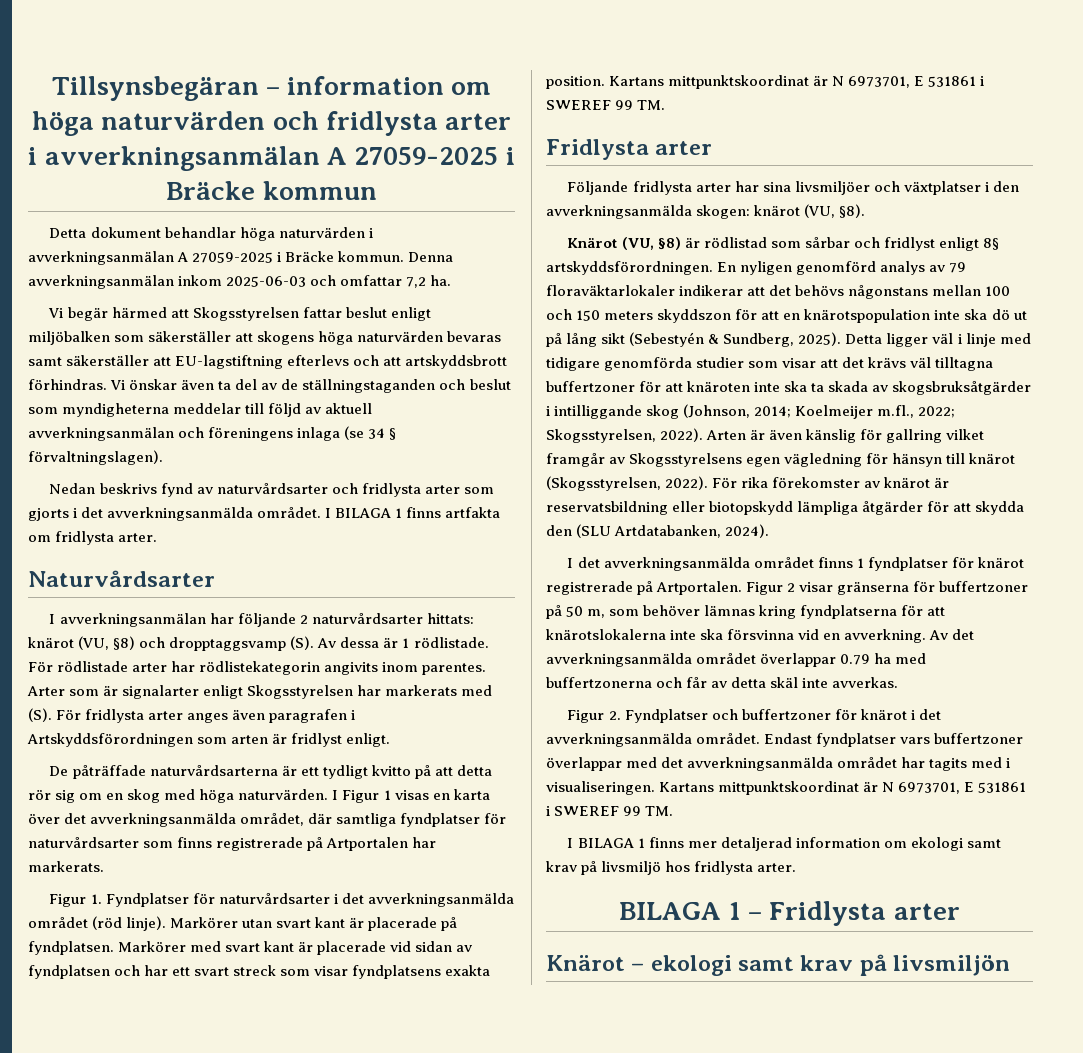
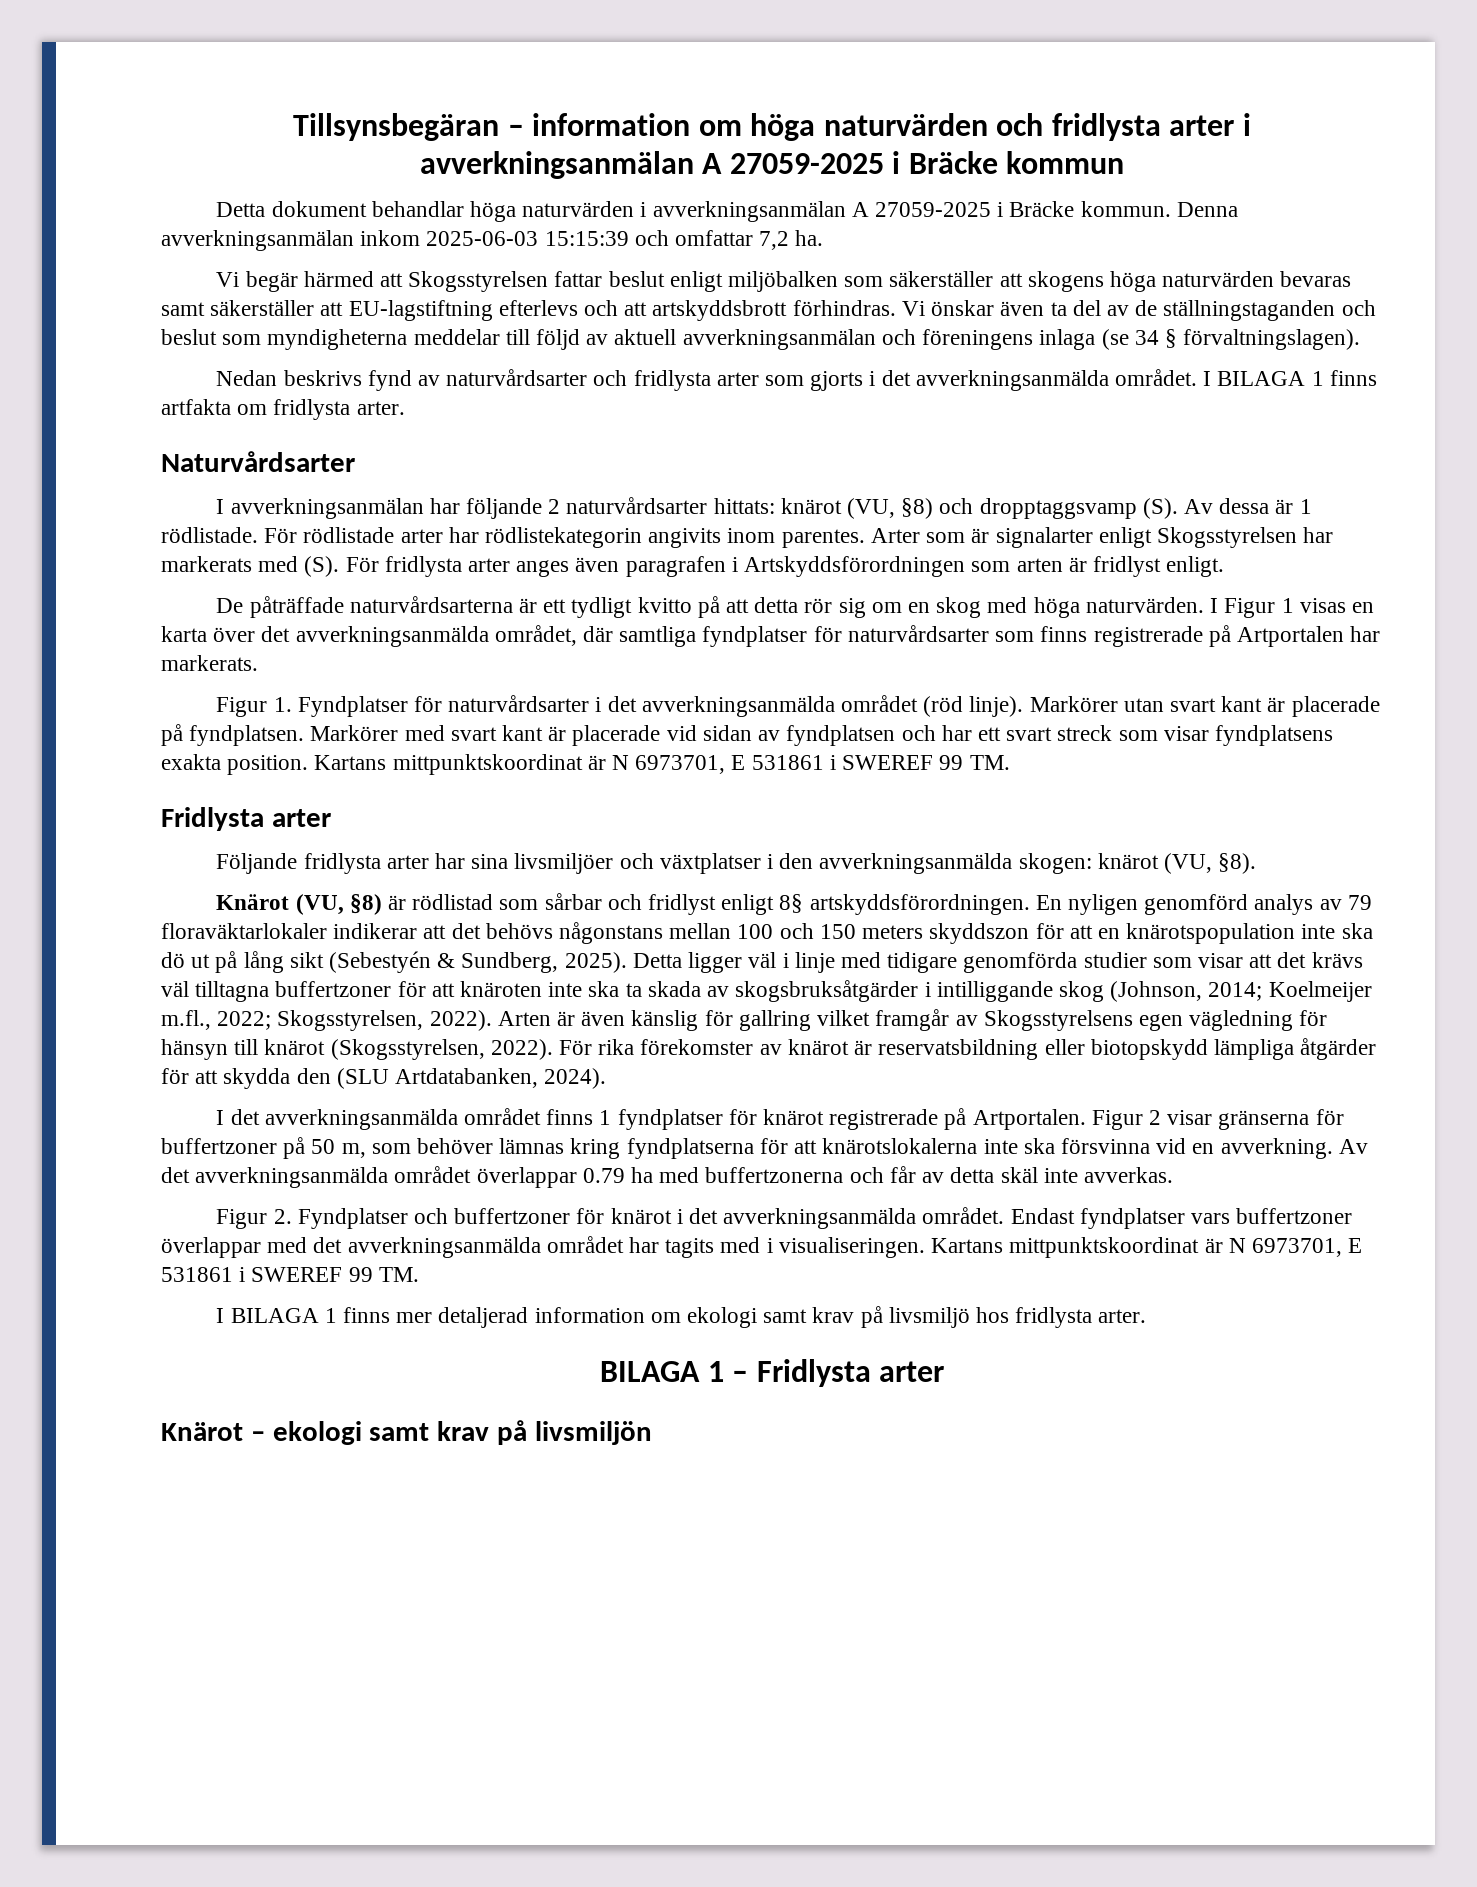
(307, 281) none -> [544,231,629,246] 15:15:39

